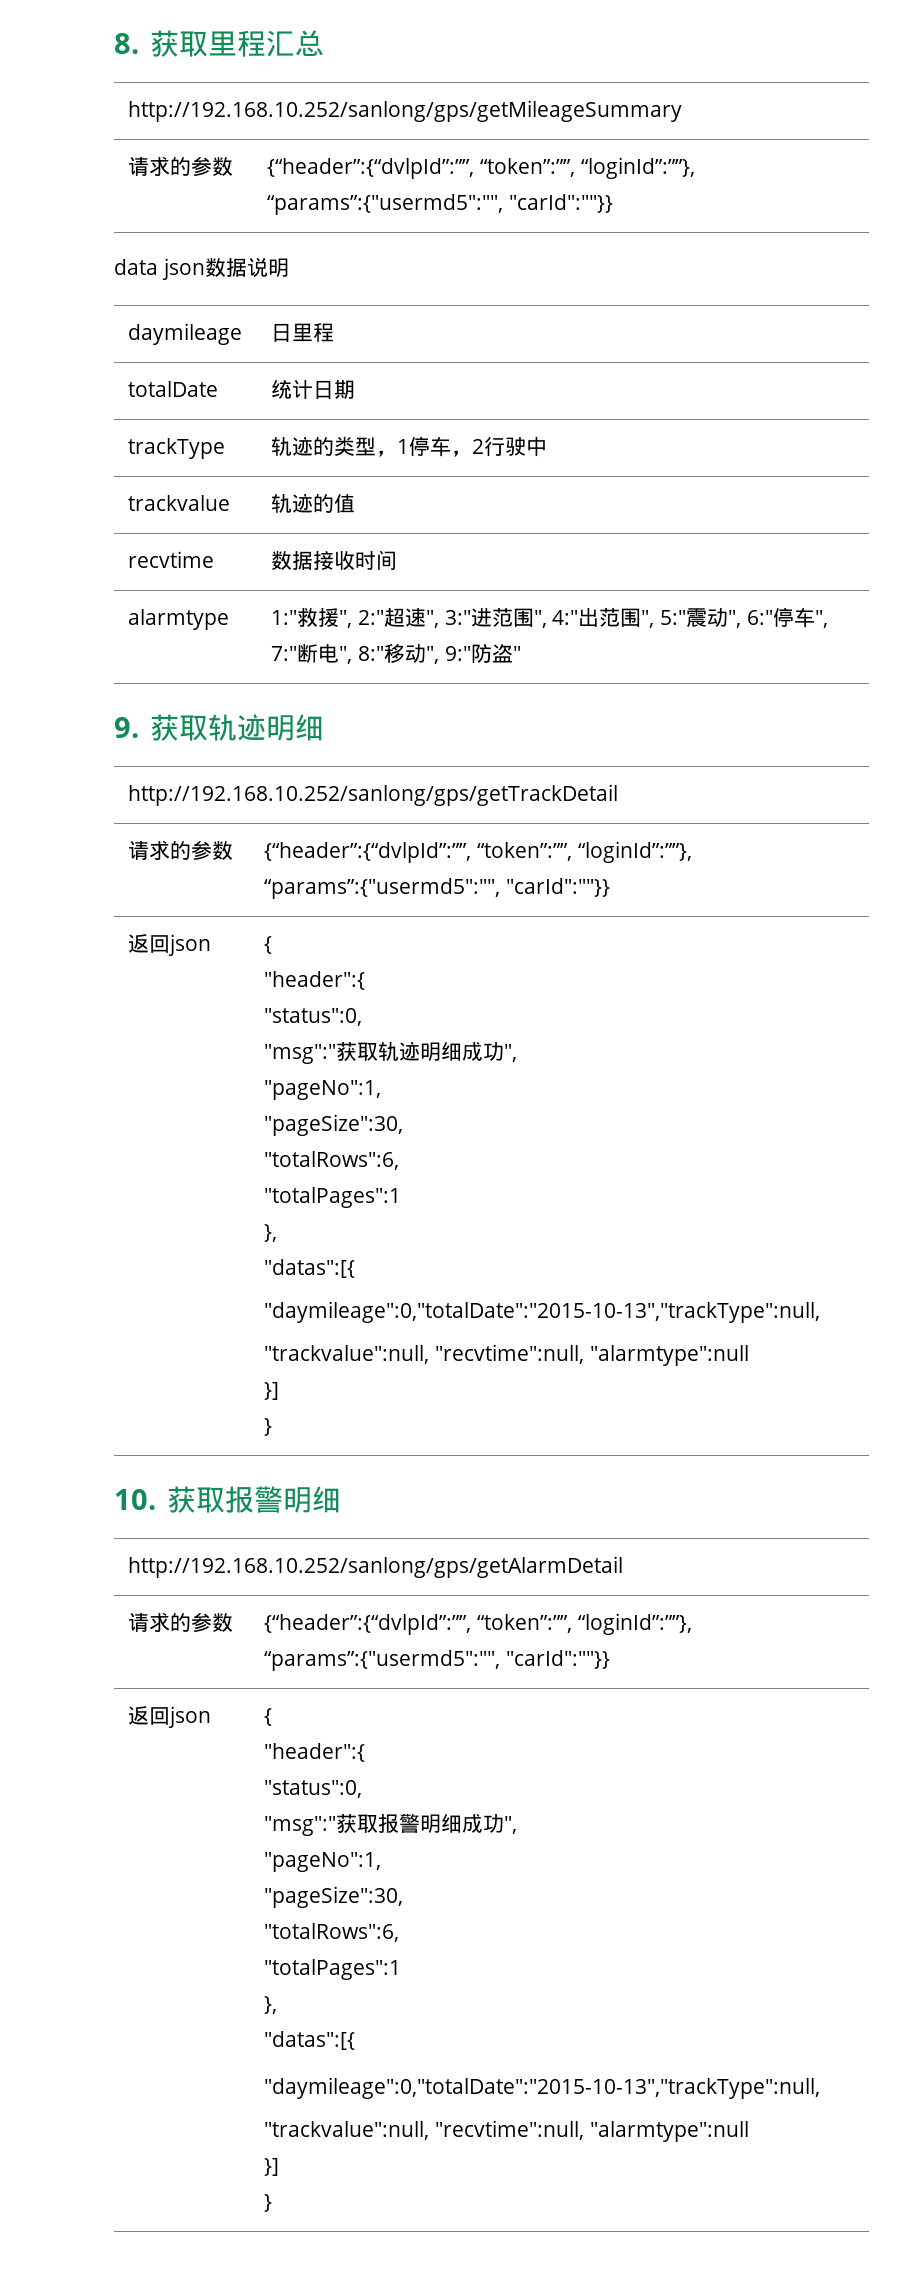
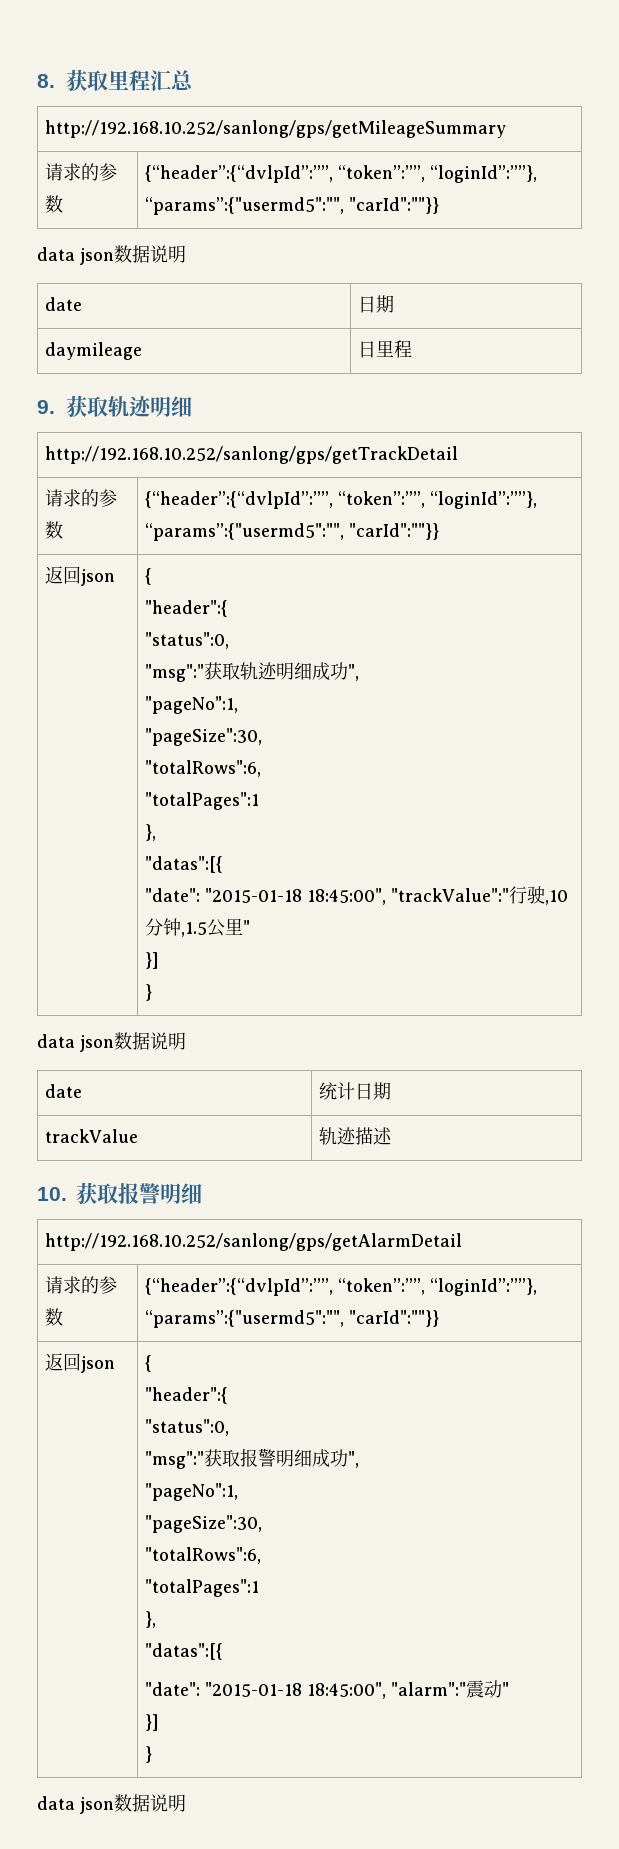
(289, 267) none -> [45,297,83,311] [358,295,395,313] // date | 日期
[128,381,219,397] [271,380,356,400] [128,438,226,459] [271,436,548,457] [128,495,231,511] [271,493,356,513] [128,551,215,568] [271,550,398,570] [128,609,230,630] [271,607,828,628] [271,643,521,664] // totalDate | 统计日期 // trackType | 轨迹的类型，1停车，2行驶中 // trackvalue | 轨迹的值 // recvtime | 数据接收时间 // alarmtype | 1:"救援", 2:"超速", 3:"进范围", 4:"出范围", 5:"震动", 6:"停车", 7:"断电", 8:"移动", 9:"防盗" -> (413, 349) none
[264,1301,821,1323] [264,1344,749,1366] [264,1382,280,1400] [264,1418,273,1436] "daymileage":0,"totalDate":"2015-10-13","trackType":null, // "trackvalue":null, "recvtime":null, "alarmtype":null // }] // } -> [145,886,569,905] [145,918,251,937] [145,952,160,969] [145,984,153,1001] [37,1032,186,1052] [45,1084,83,1098] [319,1082,392,1100] [45,1129,139,1143] [319,1127,393,1145] "date": "2015-01-18 18:45:00", "trackValue":"行驶,10分钟,1.5公里" // }] // } // data json数据说明 // date | 统计日期 // trackValue | 轨迹描述
[264,2077,821,2099] [264,2120,749,2142] [264,2158,280,2176] [264,2194,273,2212] "daymileage":0,"totalDate":"2015-10-13","trackType":null, // "trackvalue":null, "recvtime":null, "alarmtype":null // }] // } -> [145,1680,510,1699] [145,1714,160,1731] [145,1746,153,1763] [37,1794,186,1814] "date": "2015-01-18 18:45:00", "alarm":"震动" // }] // } // data json数据说明

